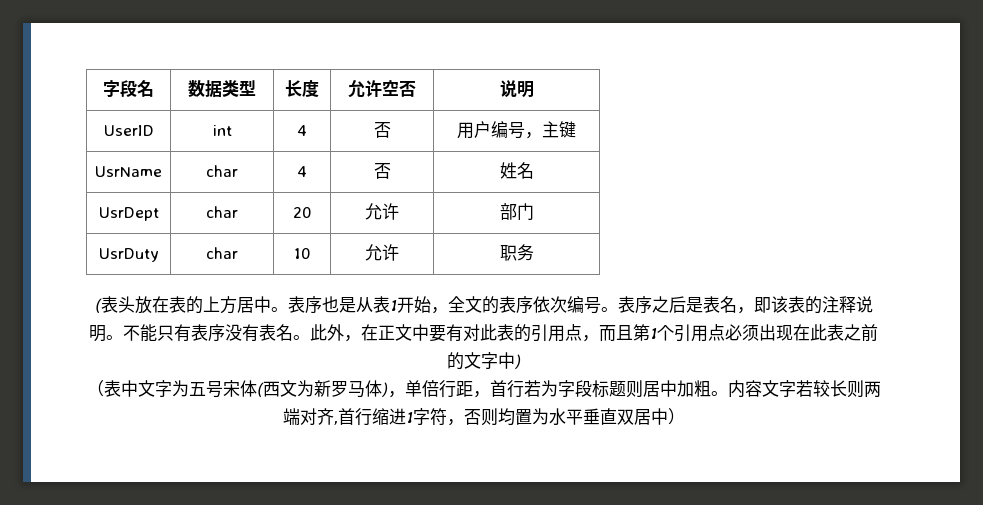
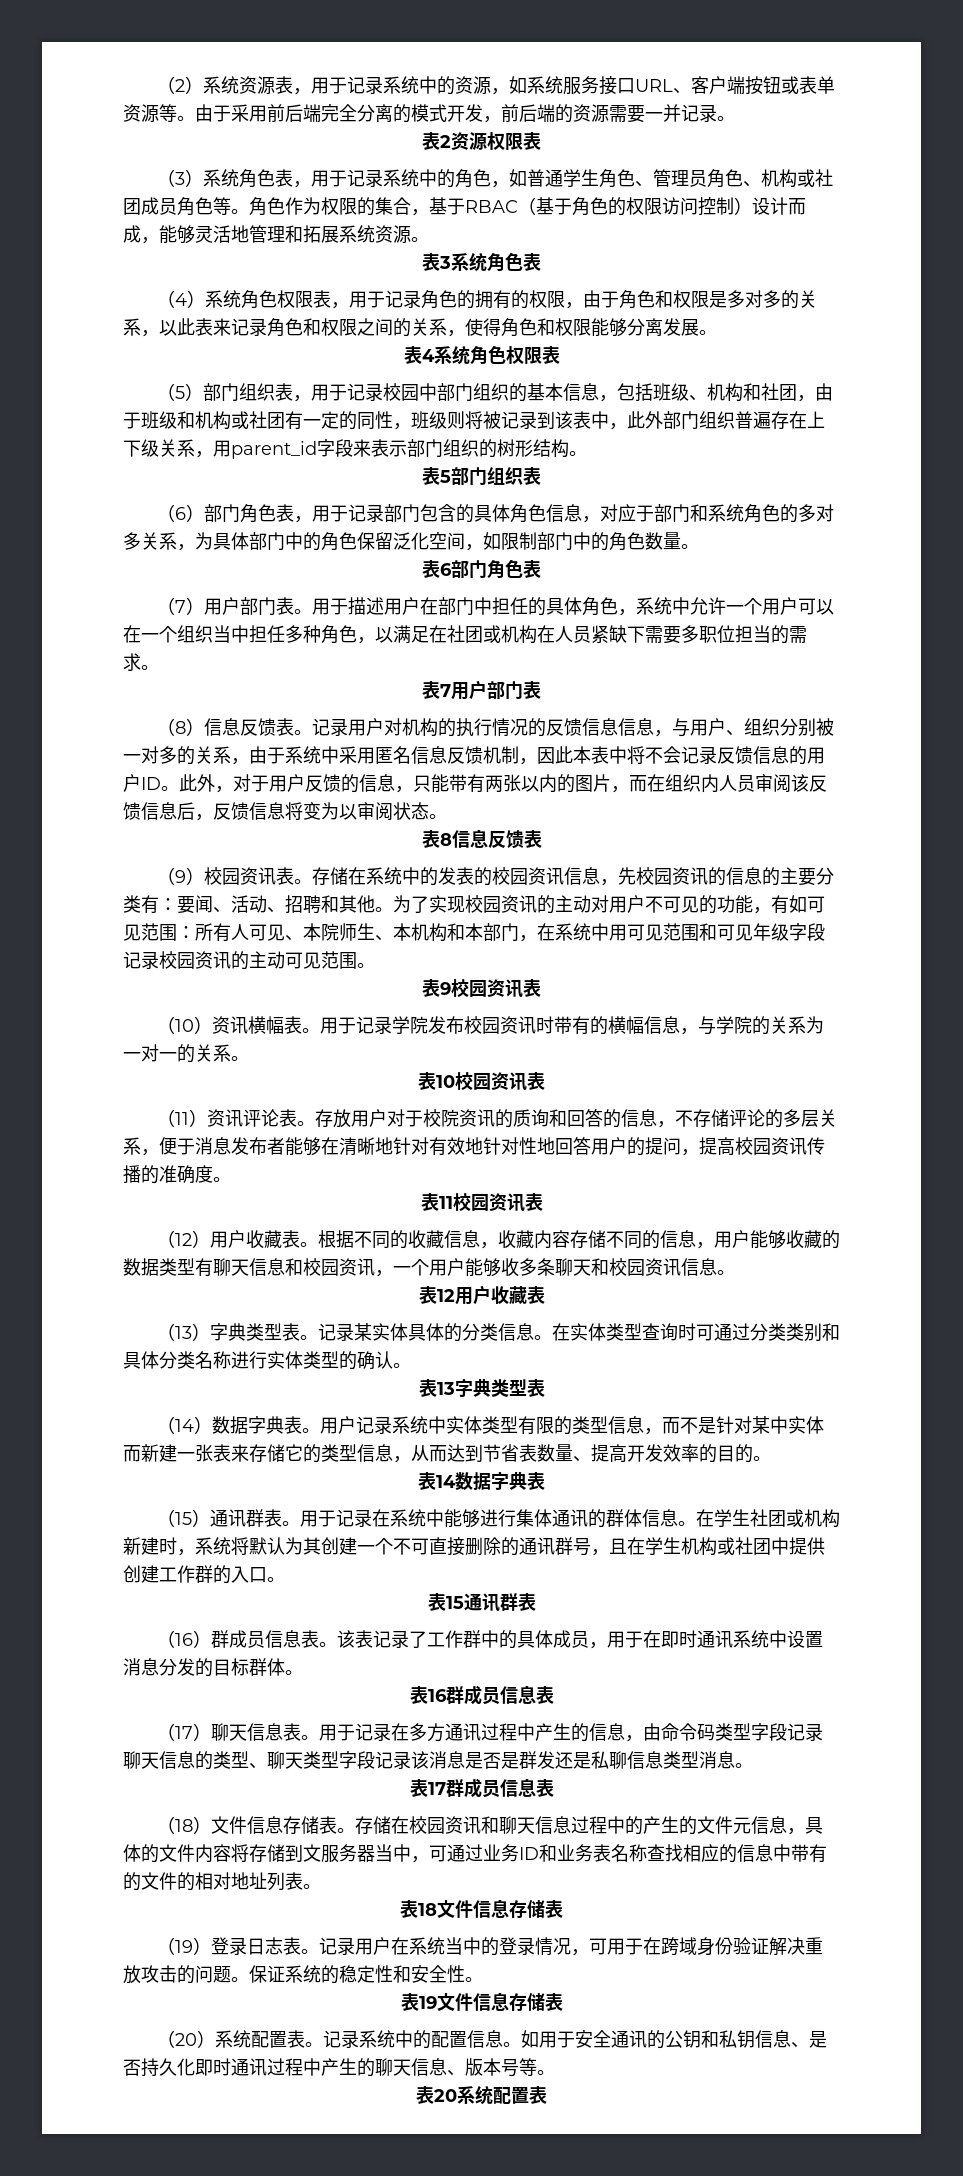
[103,80,154,97] [188,80,256,98] [285,80,319,98] [348,79,416,98] [499,80,534,98] [103,125,154,136] [212,125,232,136] [297,125,307,136] [373,122,391,138] [457,121,576,139] [95,166,162,177] [206,165,238,177] [297,166,307,177] [373,163,391,179] [499,162,534,179] [98,207,159,221] [206,206,238,218] [292,207,312,218] [365,203,399,220] [499,203,534,220] [98,248,159,262] [206,247,238,259] [293,248,311,259] [365,244,399,261] [499,244,534,261] [94,296,873,314] [89,324,878,342] [446,352,521,370] [86,380,881,398] [282,408,685,426] 字段名 | 数据类型 | 长度 | 允许空否 | 说明 // UserID | int | 4 | 否 | 用户编号，主键 // UsrName | char | 4 | 否 | 姓名 // UsrDept | char | 20 | 允许 | 部门 // UsrDuty | char | 10 | 允许 | 职务 // (表头放在表的上方居中。表序也是从表1开始，全文的表序依次编号。表序之后是表名，即该表的注释说明。不能只有表序没有表名。此外，在正文中要有对此表的引用点，而且第1个引用点必须出现在此表之前的文字中) // （表中文字为五号宋体(西文为新罗马体)，单倍行距，首行若为字段标题则居中加粗。内容文字若较长则两端对齐,首行缩进1字符，否则均置为水平垂直双居中） -> [156,76,835,95] [123,104,735,123] [422,132,541,150] [156,169,833,188] [123,197,806,216] [123,225,429,244] [422,252,541,272] [156,290,817,309] [123,318,717,337] [403,345,560,365] [156,383,833,402] [123,411,825,430] [123,439,587,459] [422,467,541,486] [156,504,834,523] [123,532,699,551] [422,559,541,579] [156,597,834,616] [123,625,807,644] [123,653,159,671] [422,680,541,700] [156,718,834,737] [123,746,825,765] [123,774,827,793] [123,802,447,821] [421,829,542,849] [156,867,834,886] [123,895,825,914] [123,923,825,942] [123,951,375,970] [422,979,541,998] [156,1016,824,1035] [123,1044,249,1063] [418,1072,545,1091] [156,1109,837,1128] [123,1137,825,1156] [123,1165,231,1184] [420,1193,543,1212] [156,1230,840,1249] [123,1258,735,1277] [418,1285,545,1305] [156,1323,840,1342] [123,1351,411,1370] [418,1378,545,1397] [156,1416,824,1435] [123,1444,771,1463] [418,1471,545,1490] [156,1509,840,1528] [123,1537,825,1556] [123,1565,285,1584] [427,1593,536,1612] [156,1630,823,1649] [123,1658,303,1677] [409,1685,554,1705] [156,1723,823,1742] [123,1751,753,1770] [409,1778,554,1798] [156,1816,823,1835] [123,1844,827,1863] [123,1872,321,1891] [400,1899,563,1918] [156,1937,823,1956] [123,1965,483,1984] [400,1992,563,2011] [156,2030,827,2049] [123,2058,555,2077] [416,2085,547,2105] （2）系统资源表，用于记录系统中的资源，如系统服务接口URL、客户端按钮或表单资源等。由于采用前后端完全分离的模式开发，前后端的资源需要一并记录。 // 表2资源权限表 // （3）系统角色表，用于记录系统中的角色，如普通学生角色、管理员角色、机构或社团成员角色等。角色作为权限的集合，基于RBAC（基于角色的权限访问控制）设计而成，能够灵活地管理和拓展系统资源。 // 表3系统角色表 // （4）系统角色权限表，用于记录角色的拥有的权限，由于角色和权限是多对多的关系，以此表来记录角色和权限之间的关系，使得角色和权限能够分离发展。 // 表4系统角色权限表 // （5）部门组织表，用于记录校园中部门组织的基本信息，包括班级、机构和社团，由于班级和机构或社团有一定的同性，班级则将被记录到该表中，此外部门组织普遍存在上下级关系，用parent_id字段来表示部门组织的树形结构。 // 表5部门组织表 // （6）部门角色表，用于记录部门包含的具体角色信息，对应于部门和系统角色的多对多关系，为具体部门中的角色保留泛化空间，如限制部门中的角色数量。 // 表6部门角色表 // （7）用户部门表。用于描述用户在部门中担任的具体角色，系统中允许一个用户可以在一个组织当中担任多种角色，以满足在社团或机构在人员紧缺下需要多职位担当的需求。 // 表7用户部门表 // （8）信息反馈表。记录用户对机构的执行情况的反馈信息信息，与用户、组织分别被一对多的关系，由于系统中采用匿名信息反馈机制，因此本表中将不会记录反馈信息的用户ID。此外，对于用户反馈的信息，只能带有两张以内的图片，而在组织内人员审阅该反馈信息后，反馈信息将变为以审阅状态。 // 表8信息反馈表 // （9）校园资讯表。存储在系统中的发表的校园资讯信息，先校园资讯的信息的主要分类有：要闻、活动、招聘和其他。为了实现校园资讯的主动对用户不可见的功能，有如可见范围：所有人可见、本院师生、本机构和本部门，在系统中用可见范围和可见年级字段记录校园资讯的主动可见范围。 // 表9校园资讯表 // （10）资讯横幅表。用于记录学院发布校园资讯时带有的横幅信息，与学院的关系为一对一的关系。 // 表10校园资讯表 // （11）资讯评论表。存放用户对于校院资讯的质询和回答的信息，不存储评论的多层关系，便于消息发布者能够在清晰地针对有效地针对性地回答用户的提问，提高校园资讯传播的准确度。 // 表11校园资讯表 // （12）用户收藏表。根据不同的收藏信息，收藏内容存储不同的信息，用户能够收藏的数据类型有聊天信息和校园资讯，一个用户能够收多条聊天和校园资讯信息。 // 表12用户收藏表 // （13）字典类型表。记录某实体具体的分类信息。在实体类型查询时可通过分类类别和具体分类名称进行实体类型的确认。 // 表13字典类型表 // （14）数据字典表。用户记录系统中实体类型有限的类型信息，而不是针对某中实体而新建一张表来存储它的类型信息，从而达到节省表数量、提高开发效率的目的。 // 表14数据字典表 // （15）通讯群表。用于记录在系统中能够进行集体通讯的群体信息。在学生社团或机构新建时，系统将默认为其创建一个不可直接删除的通讯群号，且在学生机构或社团中提供创建工作群的入口。 // 表15通讯群表 // （16）群成员信息表。该表记录了工作群中的具体成员，用于在即时通讯系统中设置消息分发的目标群体。 // 表16群成员信息表 // （17）聊天信息表。用于记录在多方通讯过程中产生的信息，由命令码类型字段记录聊天信息的类型、聊天类型字段记录该消息是否是群发还是私聊信息类型消息。 // 表17群成员信息表 // （18）文件信息存储表。存储在校园资讯和聊天信息过程中的产生的文件元信息，具体的文件内容将存储到文服务器当中，可通过业务ID和业务表名称查找相应的信息中带有的文件的相对地址列表。 // 表18文件信息存储表 // （19）登录日志表。记录用户在系统当中的登录情况，可用于在跨域身份验证解决重放攻击的问题。保证系统的稳定性和安全性。 // 表19文件信息存储表 // （20）系统配置表。记录系统中的配置信息。如用于安全通讯的公钥和私钥信息、是否持久化即时通讯过程中产生的聊天信息、版本号等。 // 表20系统配置表

